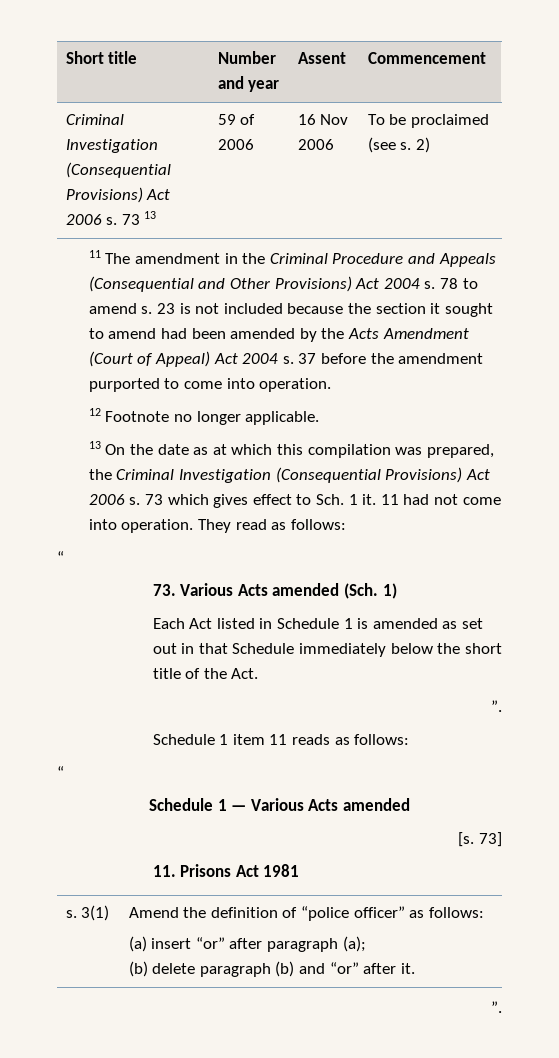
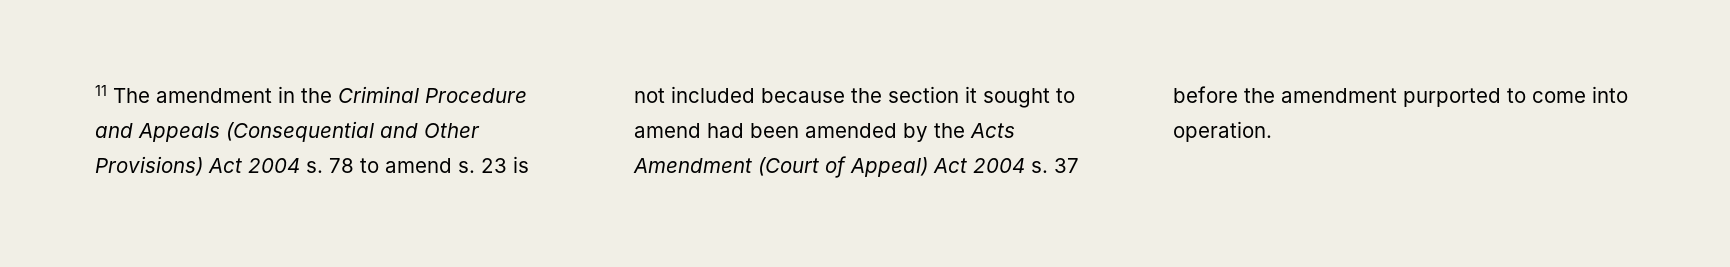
[65,51,138,64] [217,51,276,64] [217,76,280,92] [297,52,346,64] [367,52,486,64] [65,114,124,125] [65,139,158,153] [65,162,171,178] [65,187,171,203] [65,211,157,225] [217,114,256,125] [217,139,254,150] [297,114,349,125] [297,139,334,150] [367,114,489,128] [367,137,430,153] Short title | Number and year | Assent | Commencement // Criminal Investigation (Consequential Provisions) Act 2006 s. 73 13 | 59 of 2006 | 16 Nov 2006 | To be proclaimed (see s. 2) // -> (95, 90) none
[88,408,320,425] [88,441,494,458] [88,467,490,483] [88,494,501,508] [88,519,346,533] [57,551,64,563] [152,583,397,599] [152,618,483,629] [152,643,502,657] [152,668,259,679] [491,700,502,712] [152,734,410,745] [57,766,64,778] [149,798,410,811] [458,832,502,847] [152,864,300,877] [65,905,110,921] [128,906,484,921] [128,936,366,952] [128,961,415,977] [491,1001,502,1013] // 12 Footnote no longer applicable. // 13 On the date as at which this compilation was prepared, the Criminal Investigation (Consequential Provisions) Act 2006 s. 73 which gives effect to Sch. 1 it. 11 had not come into operation. They read as follows: // “ // 73. Various Acts amended (Sch. 1) // Each Act listed in Schedule 1 is amended as set out in that Schedule immediately below the short title of the Act. // ”. // Schedule 1 item 11 reads as follows: // “ // Schedule 1 — Various Acts amended // [s. 73] // 11. Prisons Act 1981 // s. 3(1) | Amend the definition of “police officer” as follows: // (a) insert “or” after paragraph (a); // (b) delete paragraph (b) and “or” after it. // ”. -> (1273, 131) none

